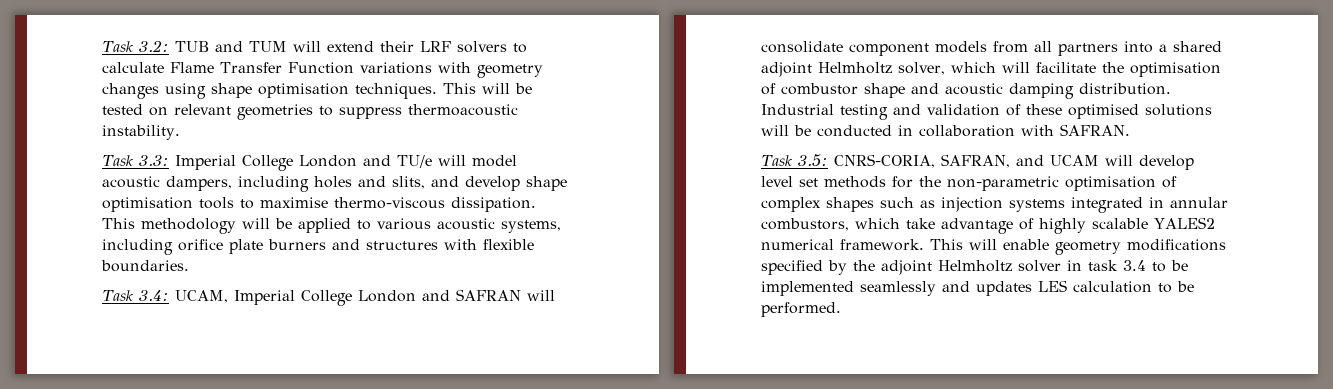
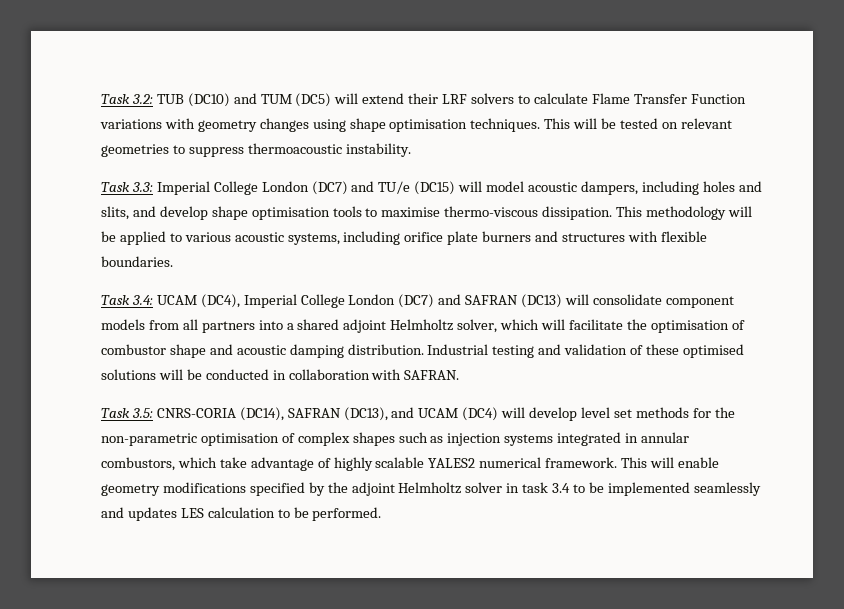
(209, 46) none -> [187,93,230,107] (DC10)
(287, 46) none -> [295,93,332,107] (DC5)
(357, 161) none -> [311,181,348,195] (DC7)
(432, 161) none -> [414,181,456,195] (DC15)
[174,290,416,306] UCAM, Imperial College London -> [156,294,435,308] UCAM (DC4), Imperial College London (DC7)
(521, 295) none -> [521,294,563,308] (DC13)
[833,154,1010,168] CNRS-CORIA, SAFRAN, -> [156,407,388,421] CNRS-CORIA (DC14), SAFRAN (DC13),
(1099, 160) none -> [462,407,499,421] (DC4)

